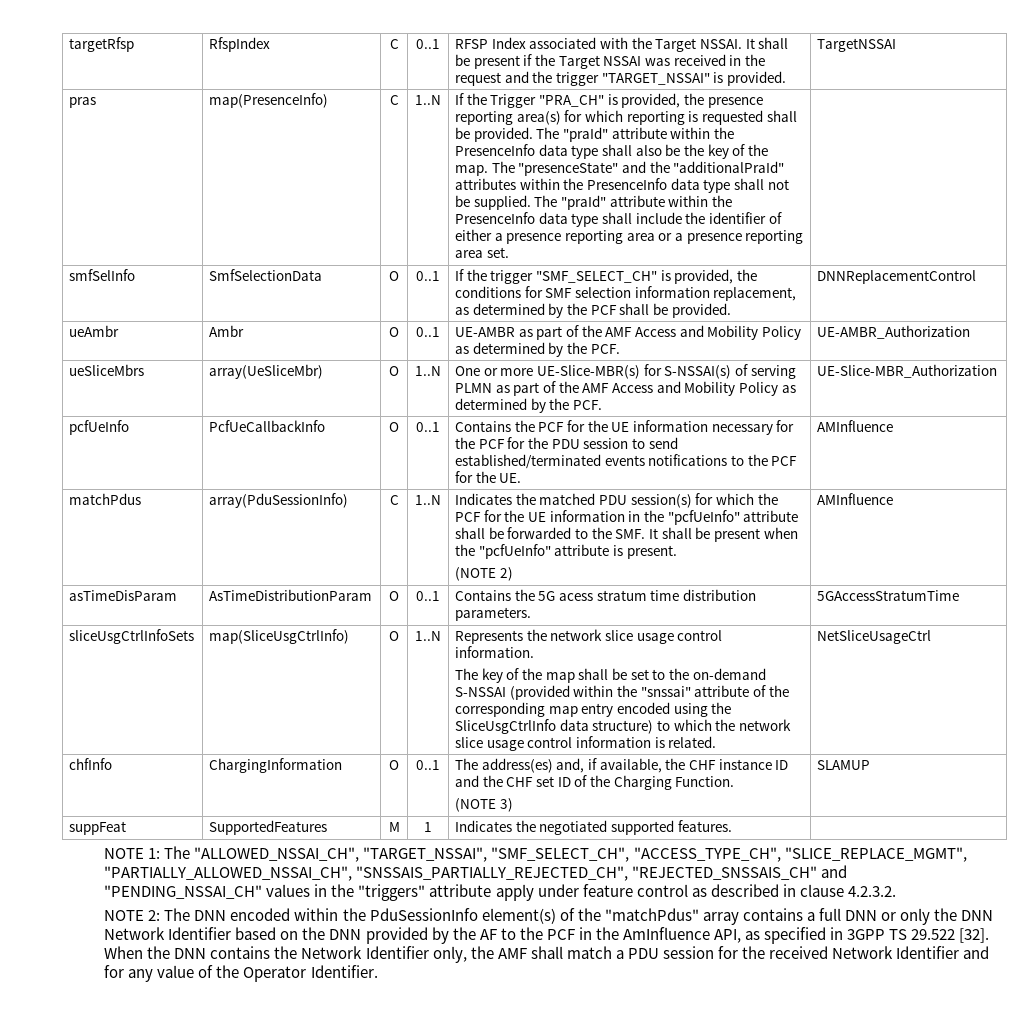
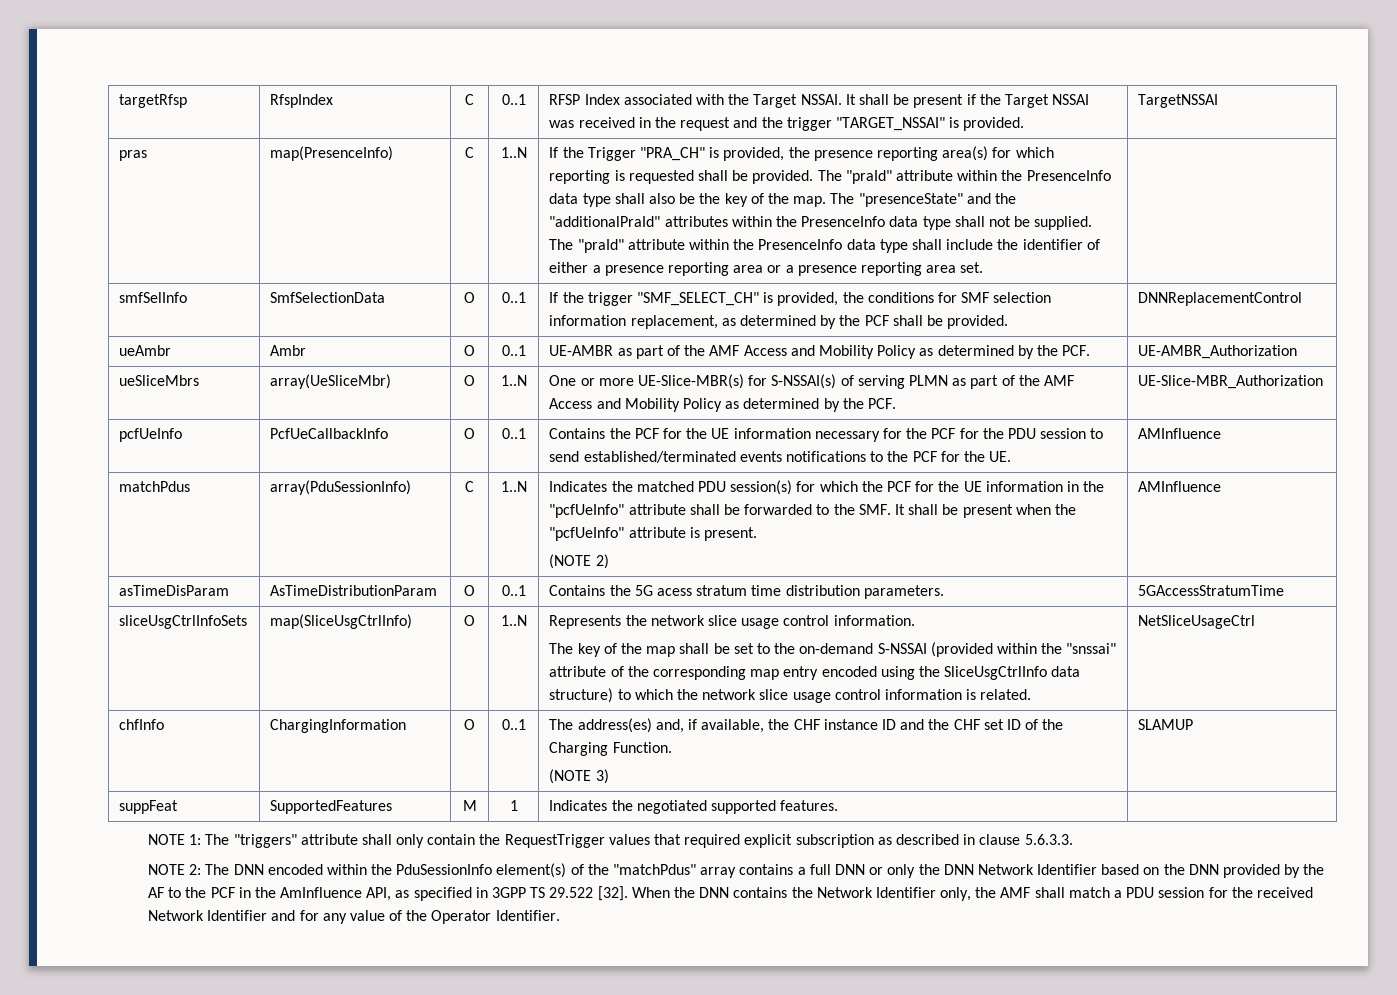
[194,847,967,862] [104,865,848,881] [104,884,688,901] "ALLOWED_NSSAI_CH", "TARGET_NSSAI", "SMF_SELECT_CH", "ACCESS_TYPE_CH", "SLICE_REPLACE_MGMT", "PARTIALLY_ALLOWED_NSSAI_CH", "SNSSAIS_PARTIALLY_REJECTED_CH", "REJECTED_SNSSAIS_CH" and "PENDING_NSSAI_CH" values in the "triggers" attribute apply under feature control -> [233,834,874,848] "triggers" attribute shall only contain the RequestTrigger values that required explicit subscription
[847,886,896,897] 4.2.3.2. -> [1024,834,1073,845] 5.6.3.3.

